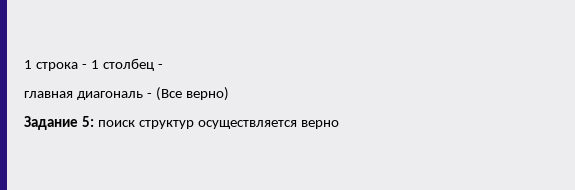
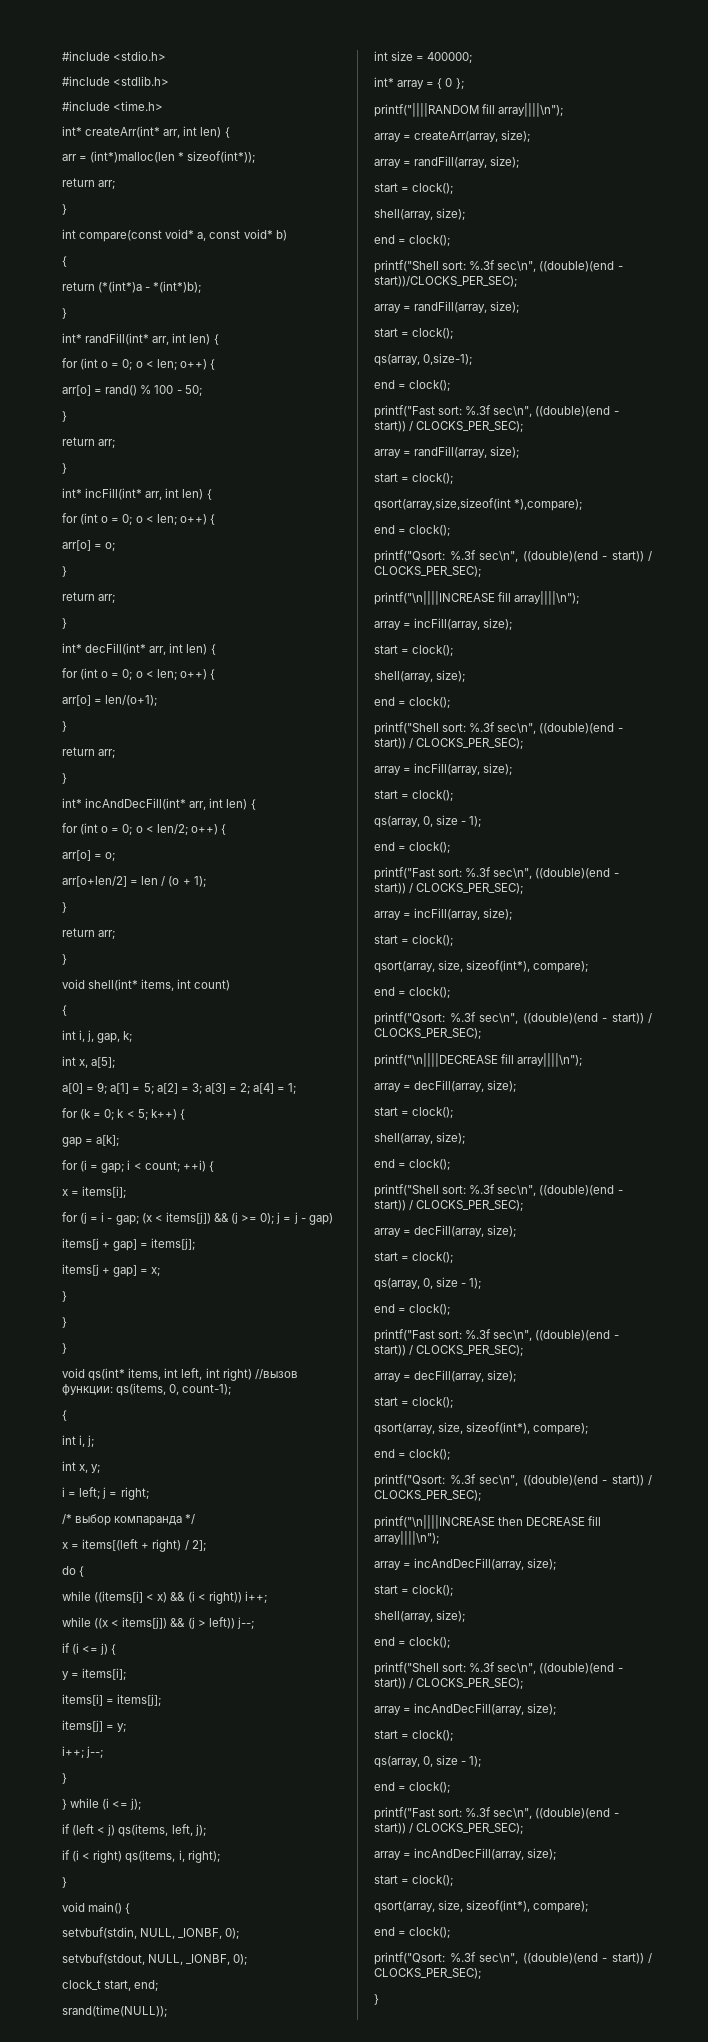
[24,58,163,71] [24,87,229,101] [24,116,339,130] 1 строка - 1 столбец - // главная диагональ - (Все верно) // Задание 5: поиск структур осуществляется верно -> [62,51,167,61] [62,76,170,86] [62,101,164,111] [62,126,230,138] [62,151,256,164] [62,178,116,190] [62,204,67,215] [62,229,287,242] [62,256,67,267] [62,281,202,294] [62,308,67,319] [62,333,219,345] [62,358,215,371] [62,385,202,397] [62,411,67,422] [62,437,116,449] [62,463,67,474] [62,488,212,500] [62,513,215,526] [62,540,116,552] [62,566,67,577] [62,592,116,604] [62,618,67,629] [62,643,216,655] [62,668,215,681] [62,695,158,707] [62,721,67,732] [62,747,116,759] [62,773,67,784] [62,798,256,810] [62,823,226,836] [62,850,116,862] [62,876,206,888] [62,902,67,913] [62,928,116,940] [62,954,67,965] [62,979,231,991] [62,1005,67,1016] [62,1030,133,1043] [62,1056,116,1069] [62,1082,297,1095] [62,1108,185,1121] [62,1135,120,1147] [62,1160,214,1173] [62,1186,127,1199] [62,1212,333,1225] [62,1238,196,1251] [62,1264,161,1277] [62,1291,67,1302] [62,1317,67,1328] [62,1343,67,1354] [62,1368,298,1381] [62,1383,232,1396] [62,1410,67,1421] [62,1435,95,1448] [62,1461,101,1474] [62,1487,149,1500] [62,1514,196,1526] [62,1539,206,1552] [62,1566,85,1577] [62,1591,267,1604] [62,1617,254,1630] [62,1643,117,1655] [62,1668,127,1681] [62,1694,162,1707] [62,1720,127,1733] [62,1746,104,1759] [62,1773,67,1784] [62,1798,142,1811] [62,1824,206,1837] [62,1850,220,1863] [62,1877,67,1888] [62,1902,131,1914] [62,1927,240,1940] [62,1953,248,1966] [62,1980,159,1992] [62,2005,167,2018] [374,51,473,64] [374,77,464,90] [374,103,564,117] [374,130,531,143] [374,156,520,169] [374,183,454,195] [374,208,466,221] [374,235,451,247] [374,260,623,273] [374,276,517,288] [374,301,520,314] [374,328,454,340] [374,353,473,366] [374,380,451,392] [374,405,619,418] [374,421,524,433] [374,446,520,459] [374,473,454,485] [374,498,583,511] [374,525,451,537] [374,550,652,563] [374,566,481,578] [374,591,580,605] [374,618,513,631] [374,645,454,657] [374,670,466,683] [374,697,451,709] [374,722,623,735] [374,738,524,750] [374,763,513,776] [374,790,454,802] [374,815,482,828] [374,842,451,854] [374,867,619,880] [374,883,524,895] [374,908,513,921] [374,935,454,947] [374,960,589,973] [374,987,451,999] [374,1012,652,1025] [374,1028,481,1040] [374,1053,583,1067] [374,1080,517,1093] [374,1107,454,1119] [374,1132,466,1145] [374,1159,451,1171] [374,1184,623,1197] [374,1200,524,1212] [374,1225,517,1238] [374,1252,454,1264] [374,1277,482,1290] [374,1304,451,1316] [374,1329,619,1342] [374,1345,524,1357] [374,1370,517,1383] [374,1397,454,1409] [374,1422,589,1435] [374,1449,451,1461] [374,1474,652,1487] [374,1490,481,1502] [374,1515,602,1529] [374,1531,439,1545] [374,1558,557,1571] [374,1585,454,1597] [374,1610,466,1623] [374,1637,451,1649] [374,1662,623,1675] [374,1678,524,1690] [374,1703,557,1716] [374,1730,454,1742] [374,1755,482,1768] [374,1782,451,1794] [374,1807,619,1820] [374,1823,524,1835] [374,1848,557,1861] [374,1875,454,1887] [374,1900,589,1913] [374,1927,451,1939] [374,1952,652,1965] [374,1968,481,1980] [374,1994,379,2005] #include <stdio.h> // #include <stdlib.h> // #include <time.h> // int* createArr(int* arr, int len) { // arr = (int*)malloc(len * sizeof(int*)); // return arr; // } // int compare(const void* a, const void* b) // { // return (*(int*)a - *(int*)b); // } // int* randFill(int* arr, int len) { // for (int o = 0; o < len; o++) { // arr[o] = rand() % 100 - 50; // } // return arr; // } // int* incFill(int* arr, int len) { // for (int o = 0; o < len; o++) { // arr[o] = o; // } // return arr; // } // int* decFill(int* arr, int len) { // for (int o = 0; o < len; o++) { // arr[o] = len/(o+1); // } // return arr; // } // int* incAndDecFill(int* arr, int len) { // for (int o = 0; o < len/2; o++) { // arr[o] = o; // arr[o+len/2] = len / (o + 1); // } // return arr; // } // void shell(int* items, int count) // { // int i, j, gap, k; // int x, a[5]; // a[0] = 9; a[1] = 5; a[2] = 3; a[3] = 2; a[4] = 1; // for (k = 0; k < 5; k++) { // gap = a[k]; // for (i = gap; i < count; ++i) { // x = items[i]; // for (j = i - gap; (x < items[j]) && (j >= 0); j = j - gap) // items[j + gap] = items[j]; // items[j + gap] = x; // } // } // } // void qs(int* items, int left, int right) //вызов функции: qs(items, 0, count-1); // { // int i, j; // int x, y; // i = left; j = right; // /* выбор компаранда */ // x = items[(left + right) / 2]; // do { // while ((items[i] < x) && (i < right)) i++; // while ((x < items[j]) && (j > left)) j--; // if (i <= j) { // y = items[i]; // items[i] = items[j]; // items[j] = y; // i++; j--; // } // } while (i <= j); // if (left < j) qs(items, left, j); // if (i < right) qs(items, i, right); // } // void main() { // setvbuf(stdin, NULL, _IONBF, 0); // setvbuf(stdout, NULL, _IONBF, 0); // clock_t start, end; // srand(time(NULL)); // int size = 400000; // int* array = { 0 }; // printf("||||RANDOM fill array||||\n"); // array = createArr(array, size); // array = randFill(array, size); // start = clock(); // shell(array, size); // end = clock(); // printf("Shell sort: %.3f sec\n", ((double)(end - start))/CLOCKS_PER_SEC); // array = randFill(array, size); // start = clock(); // qs(array, 0,size-1); // end = clock(); // printf("Fast sort: %.3f sec\n", ((double)(end - start)) / CLOCKS_PER_SEC); // array = randFill(array, size); // start = clock(); // qsort(array,size,sizeof(int *),compare); // end = clock(); // printf("Qsort: %.3f sec\n", ((double)(end - start)) / CLOCKS_PER_SEC); // printf("\n||||INCREASE fill array||||\n"); // array = incFill(array, size); // start = clock(); // shell(array, size); // end = clock(); // printf("Shell sort: %.3f sec\n", ((double)(end - start)) / CLOCKS_PER_SEC); // array = incFill(array, size); // start = clock(); // qs(array, 0, size - 1); // end = clock(); // printf("Fast sort: %.3f sec\n", ((double)(end - start)) / CLOCKS_PER_SEC); // array = incFill(array, size); // start = clock(); // qsort(array, size, sizeof(int*), compare); // end = clock(); // printf("Qsort: %.3f sec\n", ((double)(end - start)) / CLOCKS_PER_SEC); // printf("\n||||DECREASE fill array||||\n"); // array = decFill(array, size); // start = clock(); // shell(array, size); // end = clock(); // printf("Shell sort: %.3f sec\n", ((double)(end - start)) / CLOCKS_PER_SEC); // array = decFill(array, size); // start = clock(); // qs(array, 0, size - 1); // end = clock(); // printf("Fast sort: %.3f sec\n", ((double)(end - start)) / CLOCKS_PER_SEC); // array = decFill(array, size); // start = clock(); // qsort(array, size, sizeof(int*), compare); // end = clock(); // printf("Qsort: %.3f sec\n", ((double)(end - start)) / CLOCKS_PER_SEC); // printf("\n||||INCREASE then DECREASE fill array||||\n"); // array = incAndDecFill(array, size); // start = clock(); // shell(array, size); // end = clock(); // printf("Shell sort: %.3f sec\n", ((double)(end - start)) / CLOCKS_PER_SEC); // array = incAndDecFill(array, size); // start = clock(); // qs(array, 0, size - 1); // end = clock(); // printf("Fast sort: %.3f sec\n", ((double)(end - start)) / CLOCKS_PER_SEC); // array = incAndDecFill(array, size); // start = clock(); // qsort(array, size, sizeof(int*), compare); // end = clock(); // printf("Qsort: %.3f sec\n", ((double)(end - start)) / CLOCKS_PER_SEC); // }

